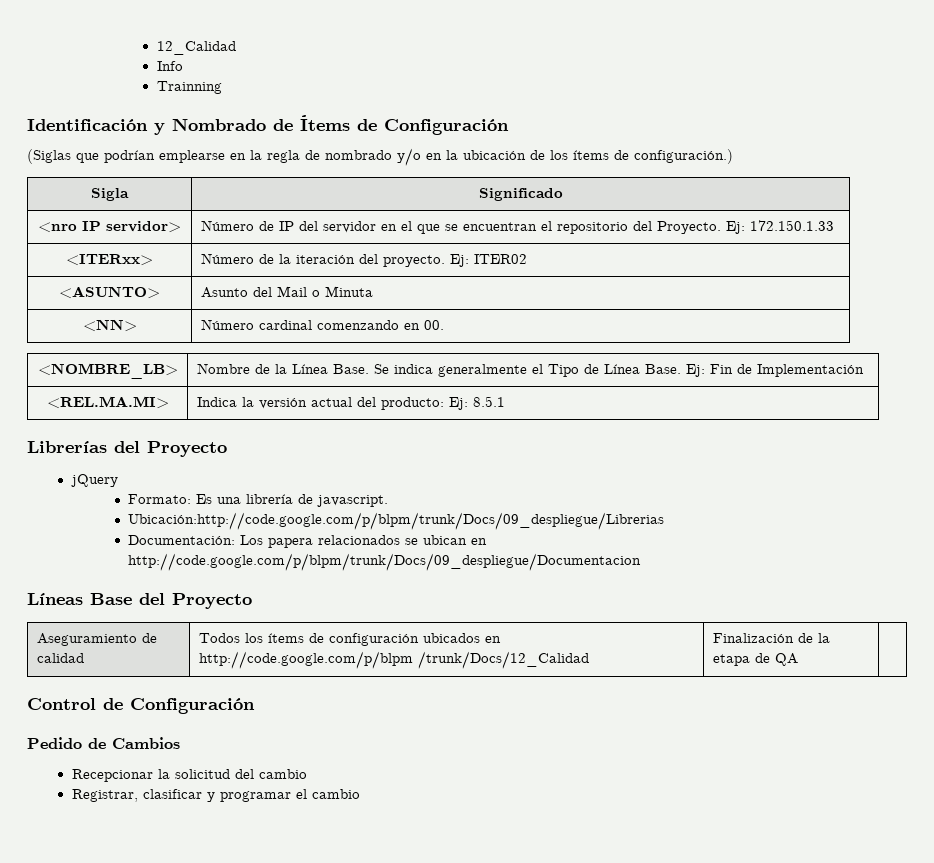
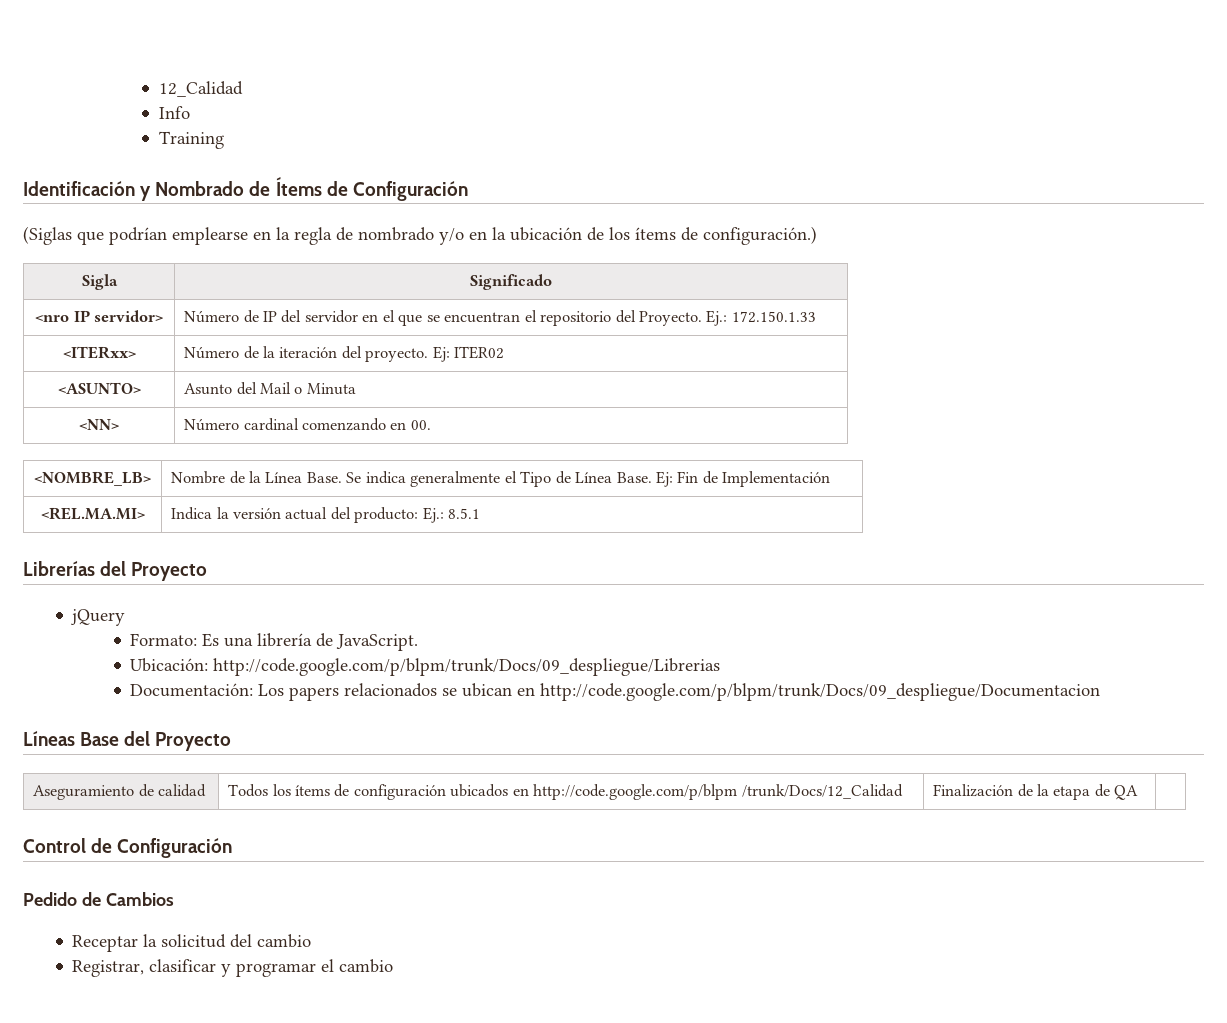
[156,81,222,94] Trainning -> [159,131,225,149] Training
[725,221,745,234] Ej: -> [706,310,728,326] Ej.:
[448,397,468,410] Ej: -> [422,507,444,523] Ej.:
[317,495,389,507] [128,512,665,530] javascript. // Ubicación:http://code.google.com/p/blpm/trunk/Docs/09_despliegue/Librerias -> [336,634,419,651] [130,658,721,676] JavaScript. // Ubicación: http://code.google.com/p/blpm/trunk/Docs/09_despliegue/Librerias
[268,538,314,548] papera -> [289,687,340,701] papers
[71,769,153,782] Recepcionar -> [72,935,139,952] Receptar

